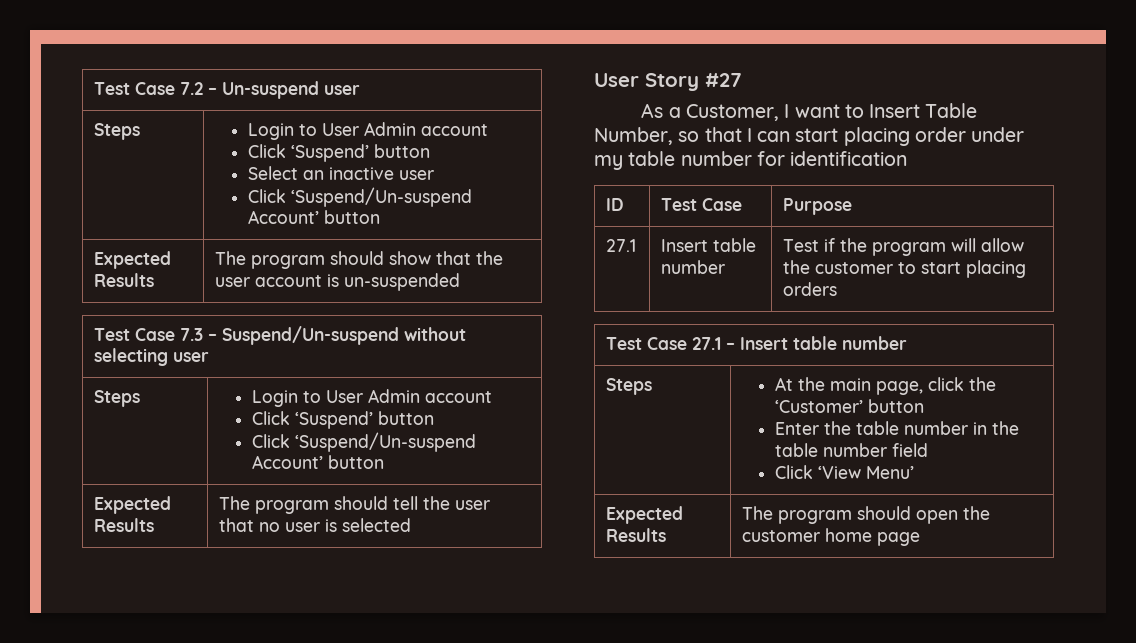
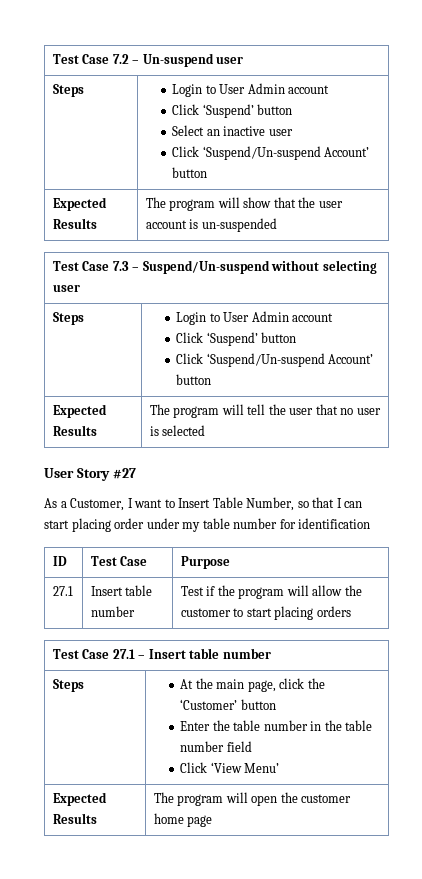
[330,251,385,265] should -> [217,197,240,208] will
[334,496,389,510] should -> [221,404,244,415] will
[857,506,912,520] should -> [225,792,248,803] will

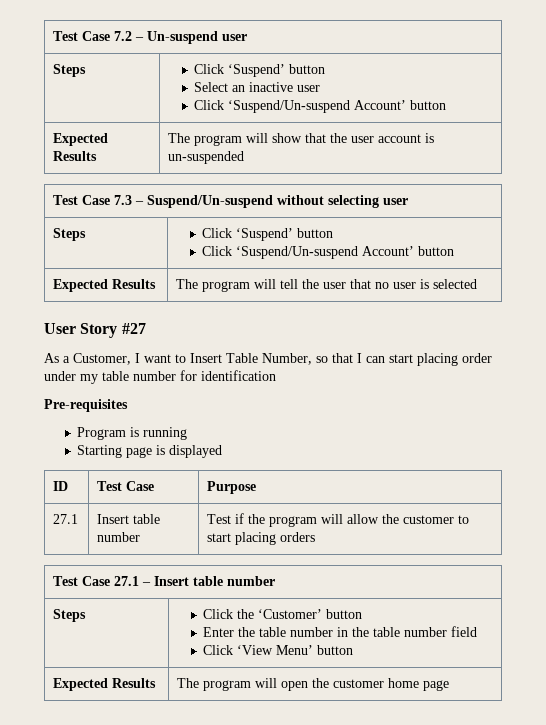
[172,83,330,97] Login to User Admin account // -> (87, 70) none
[176,311,334,325] Login to User Admin account // -> (87, 234) none
(371, 523) none -> [44,399,128,412] [77,427,188,440] [77,445,223,458] // Pre-requisites // Program is running // Starting page is displayed
[180,678,305,692] At the main page, click -> [203,609,234,619] Click
(280, 768) none -> [317,645,354,655] button

